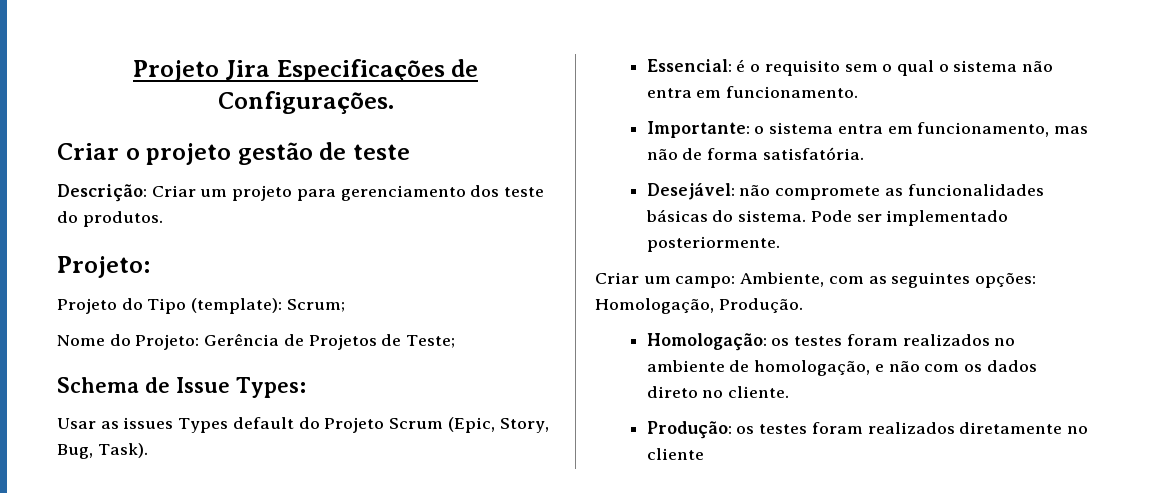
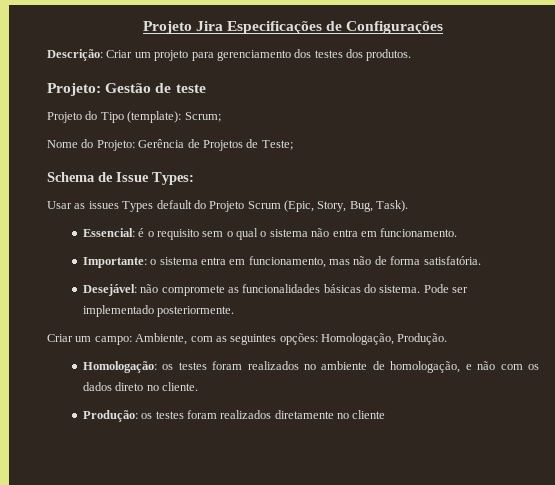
[217,91,394,114] [57,142,411,165] Configurações. // Criar o projeto gestão de teste -> [346,21,444,34] Configurações
[504,187,545,197] [57,211,78,223] teste do -> [314,49,363,58] testes dos
(150, 267) none -> [105,83,206,93] Gestão de teste

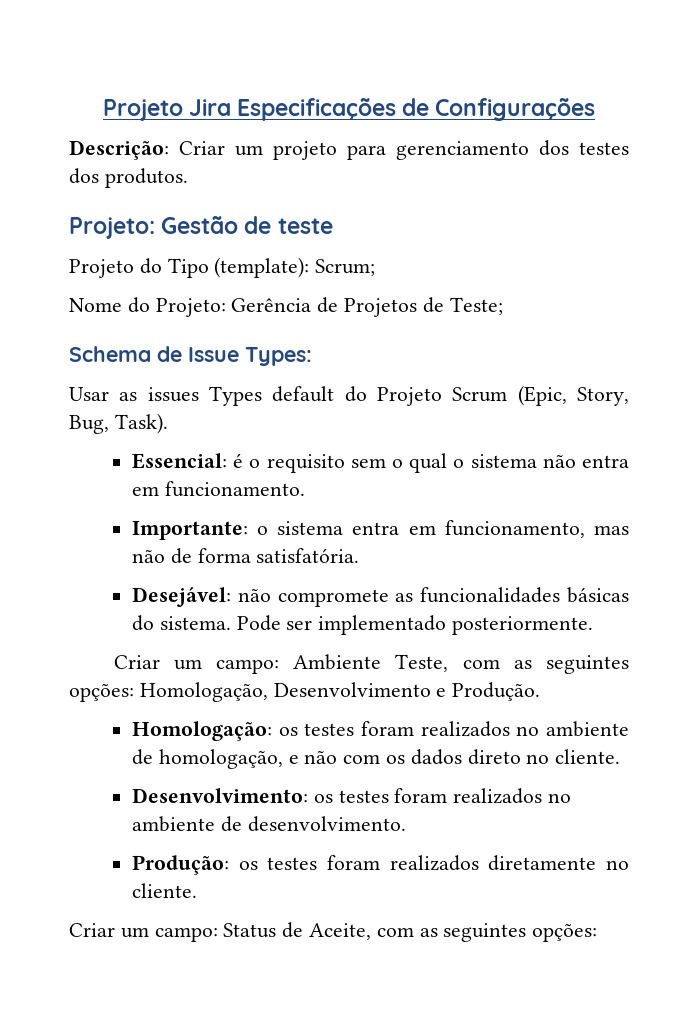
[135,333,188,345] Ambiente, -> [293,654,449,672] Ambiente Teste,
(394, 339) none -> [273,682,447,697] Desenvolvimento e
(198, 386) none -> [131,788,572,804] [131,816,406,832] // Desenvolvimento: os testes foram realizados no ambiente de desenvolvimento.
[352,410,386,419] cliente -> [131,883,197,898] [69,922,598,942] cliente. // Criar um campo: Status de Aceite, com as seguintes opções:

